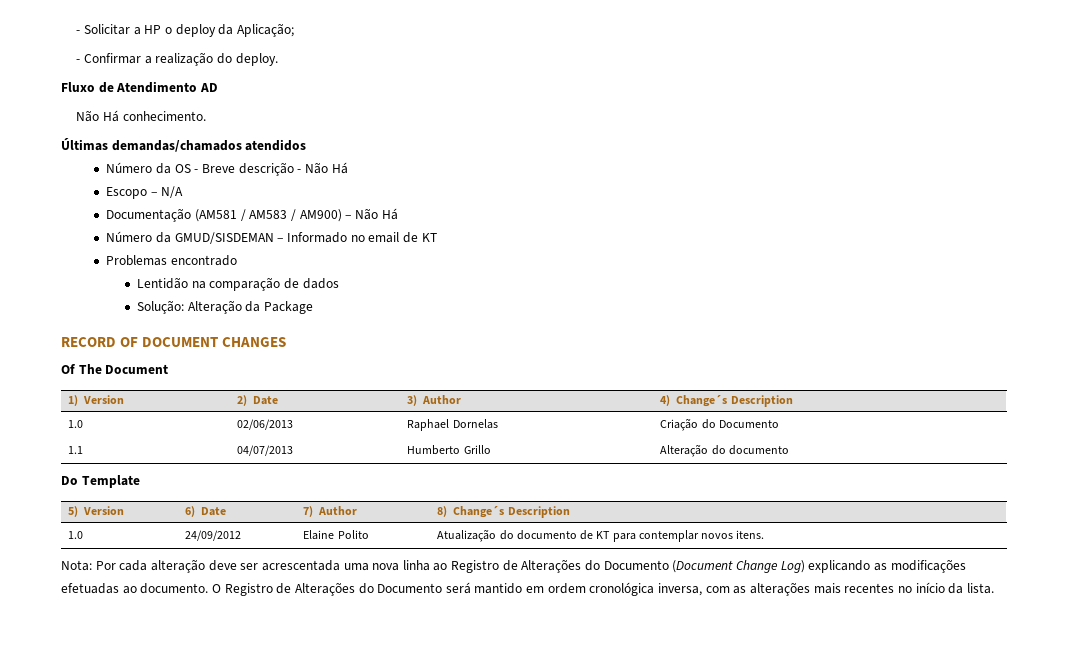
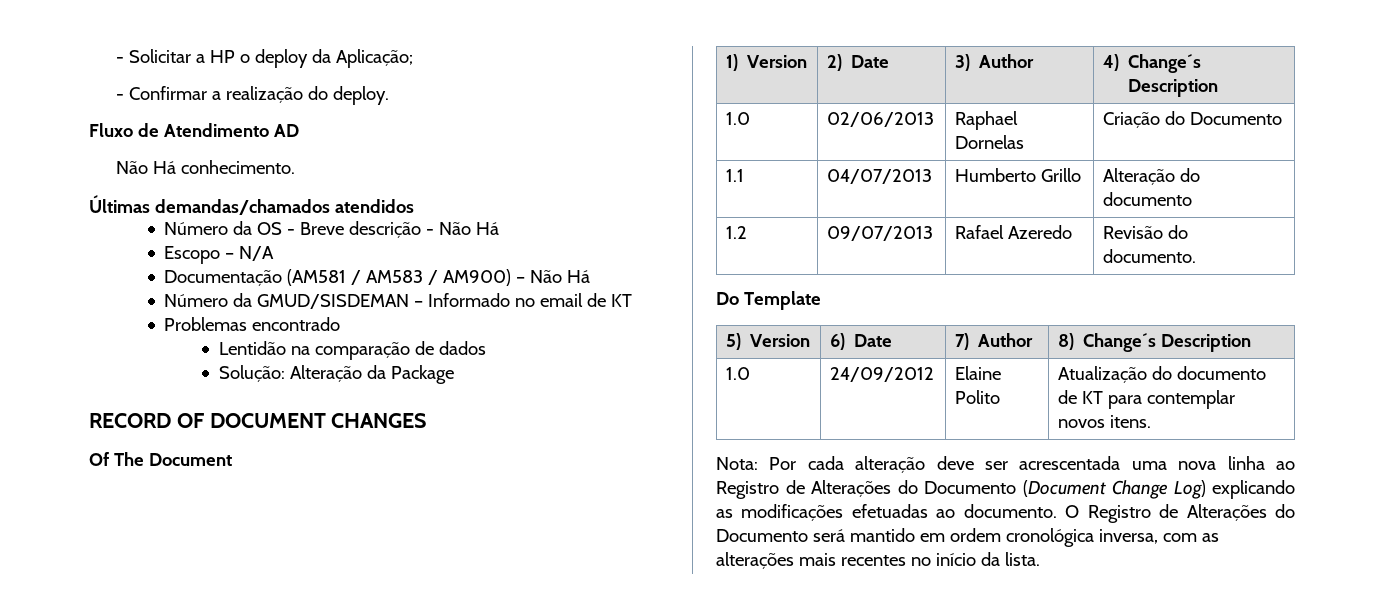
(789, 450) none -> [725,226,747,239] [826,226,933,241] [954,225,1072,239] [1102,225,1188,239] [1102,249,1196,263] // 1.2 | 09/07/2013 | Rafael Azeredo | Revisão do documento.

